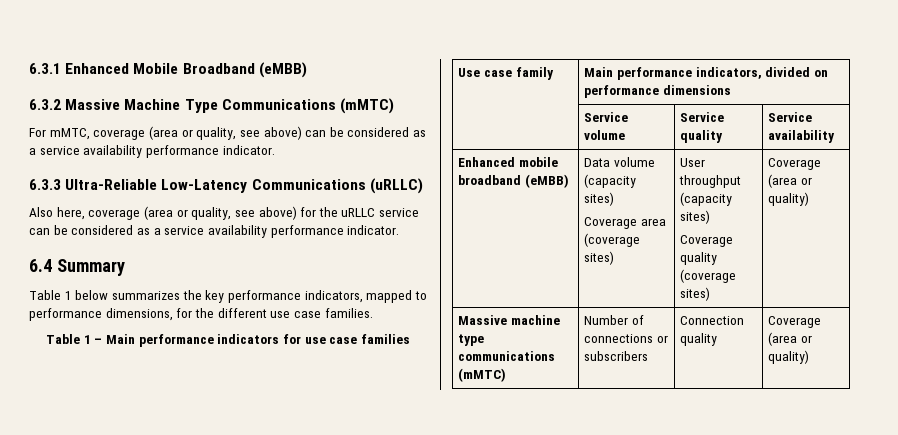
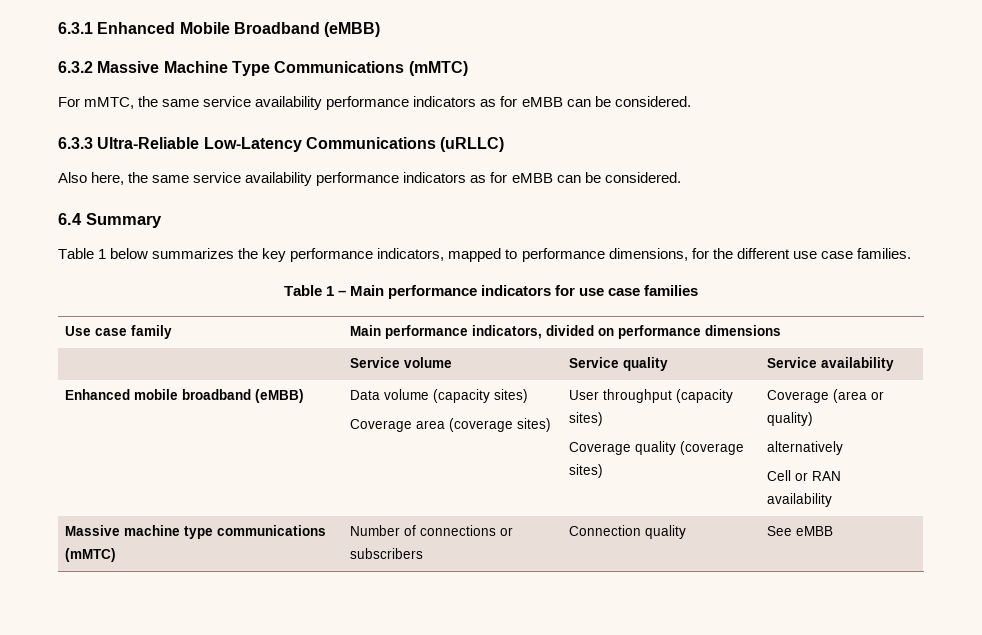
[93,126,427,140] [29,145,275,158] coverage (area or quality, see above) can be considered as a service availability performance indicator. -> [138,96,691,110] the same service availability performance indicators as for eMBB can be considered.
[88,206,420,220] [29,225,400,238] coverage (area or quality, see above) for the uRLLC service can be considered as a service availability performance indicator. -> [128,172,681,186] the same service availability performance indicators as for eMBB can be considered.
(810, 199) none -> [767,441,844,455] [767,470,842,481] [767,493,833,507] // alternatively // Cell or RAN // availability
[768,316,822,328] [768,332,812,346] [768,350,810,364] Coverage (area or quality) -> [767,526,834,536] See eMBB

